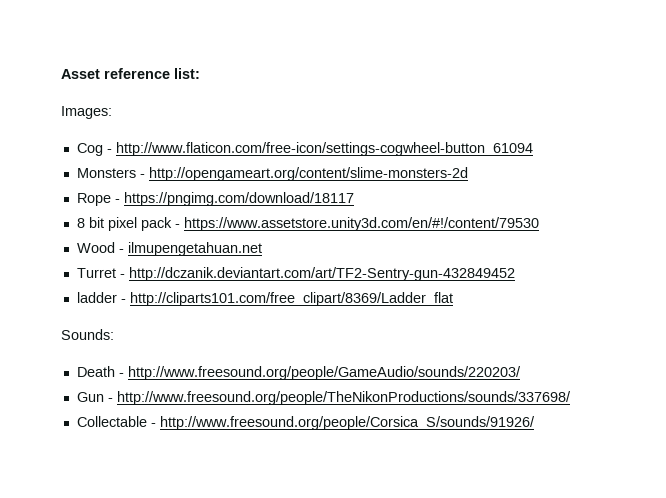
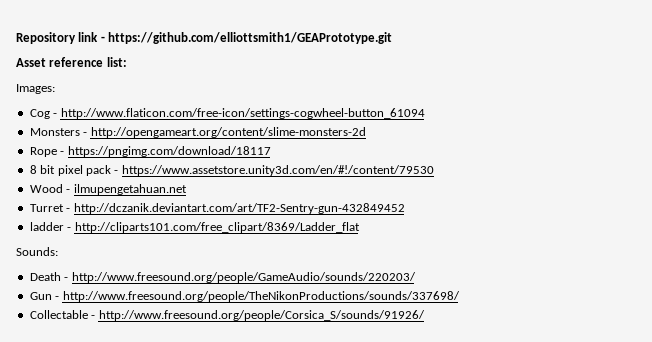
(61, 74) none -> [16,32,393,44] Repository link - https://github.com/elliottsmith1/GEAPrototype.git //

